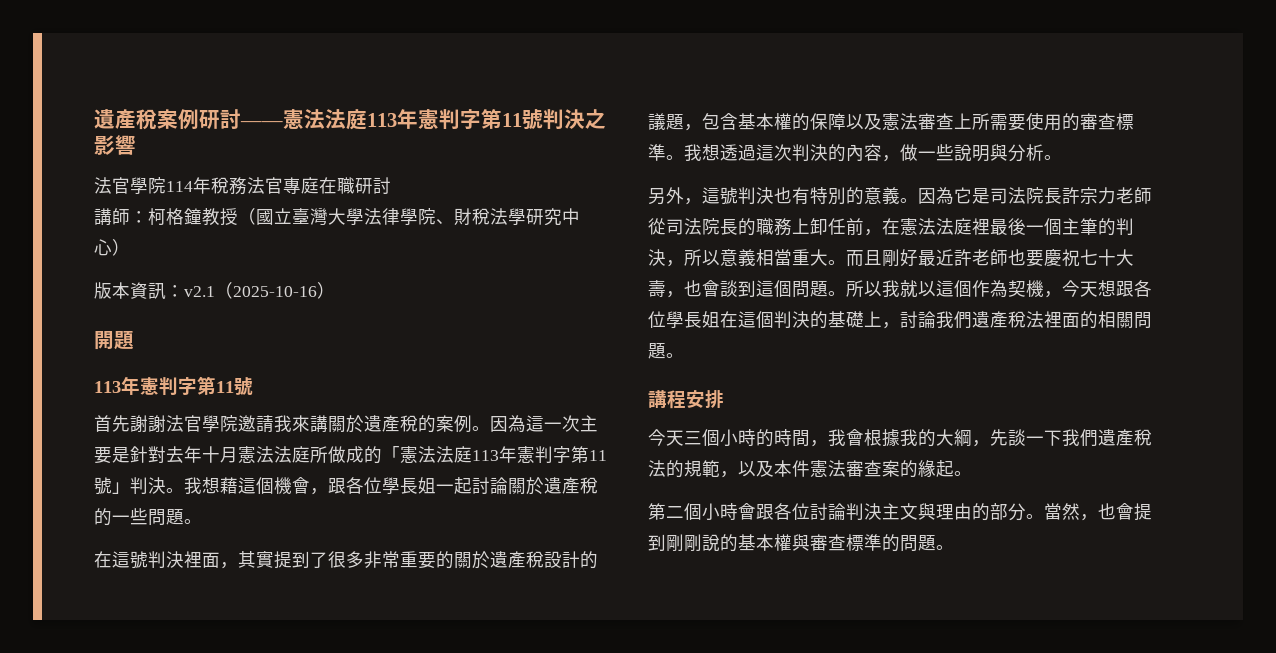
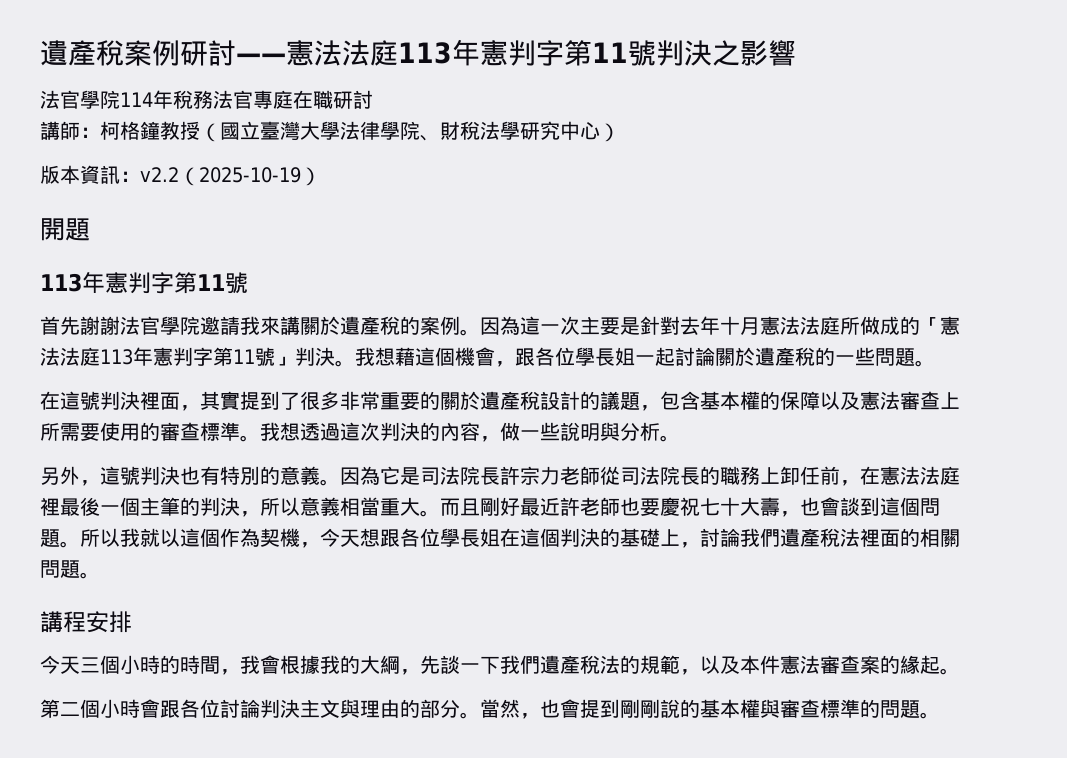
[184,282,317,299] v2.1（2025-10-16 -> [140,167,301,186] v2.2（2025-10-19

